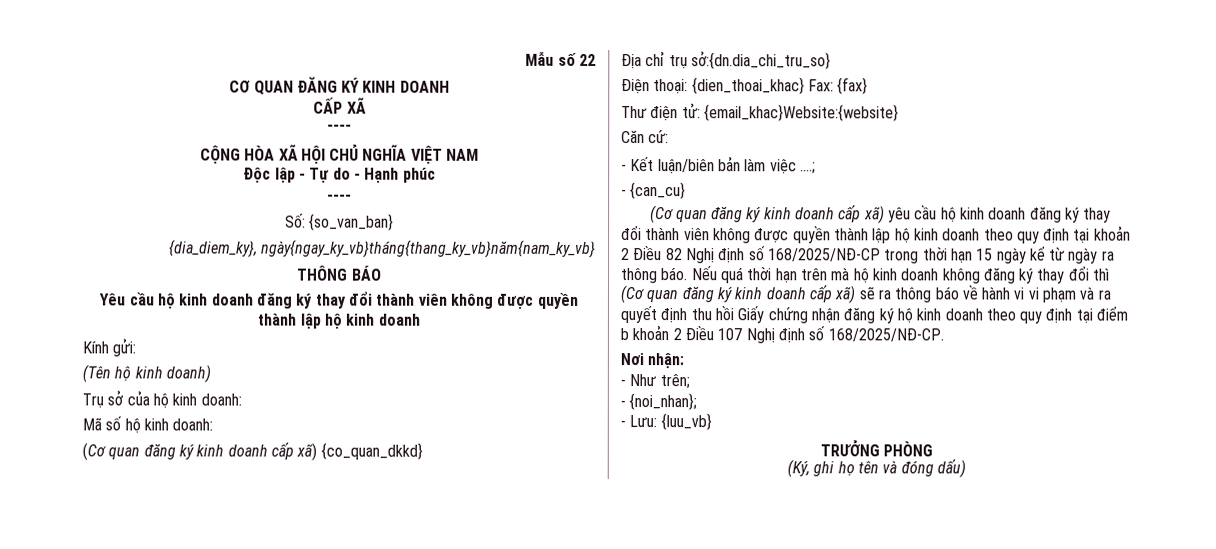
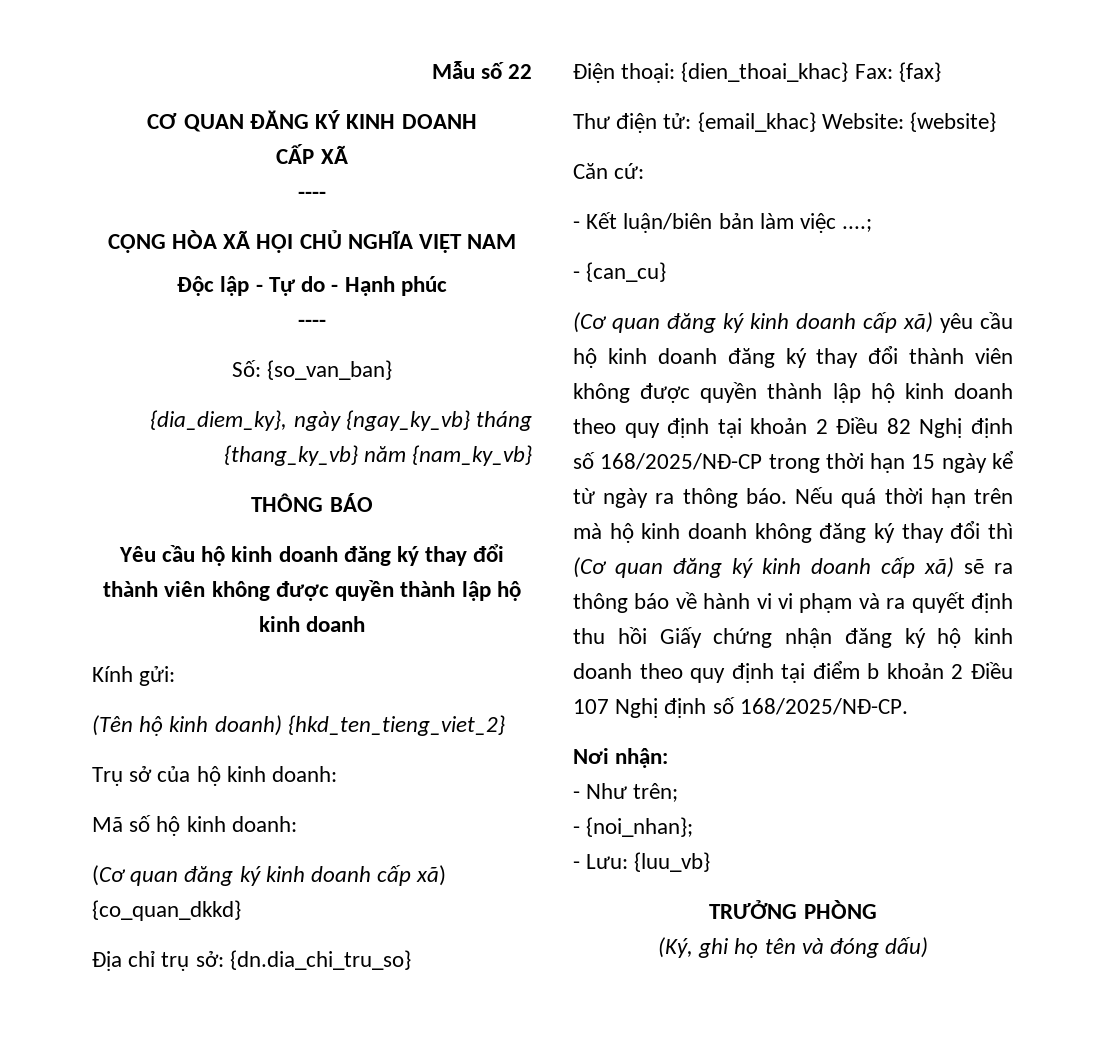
[261,239,596,258] ngày{ngay_ky_vb}tháng{thang_ky_vb}năm{nam_ky_vb} -> [293,410,532,431] [223,445,532,466] ngày {ngay_ky_vb} tháng {thang_ky_vb} năm {nam_ky_vb}
(211, 373) none -> [287,715,505,736] {hkd_ten_tieng_viet_2}
[690,51,831,70] sở:{dn.dia_chi_tru_so} -> [195,950,411,970] sở: {dn.dia_chi_tru_so}
[703,104,899,122] {email_khac}Website:{website} -> [697,112,997,132] {email_khac} Website: {website}

